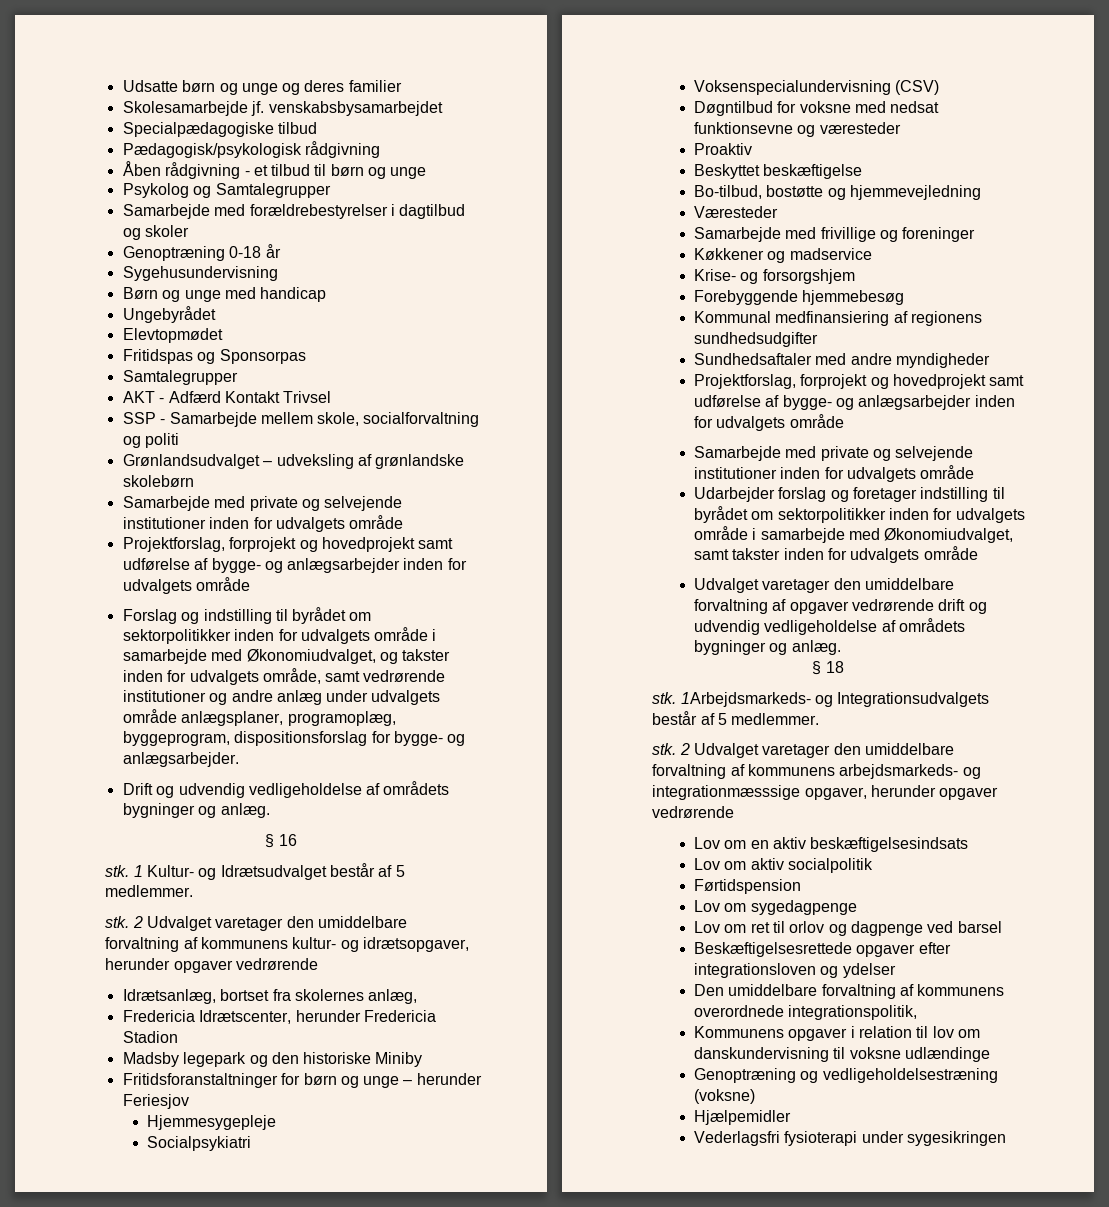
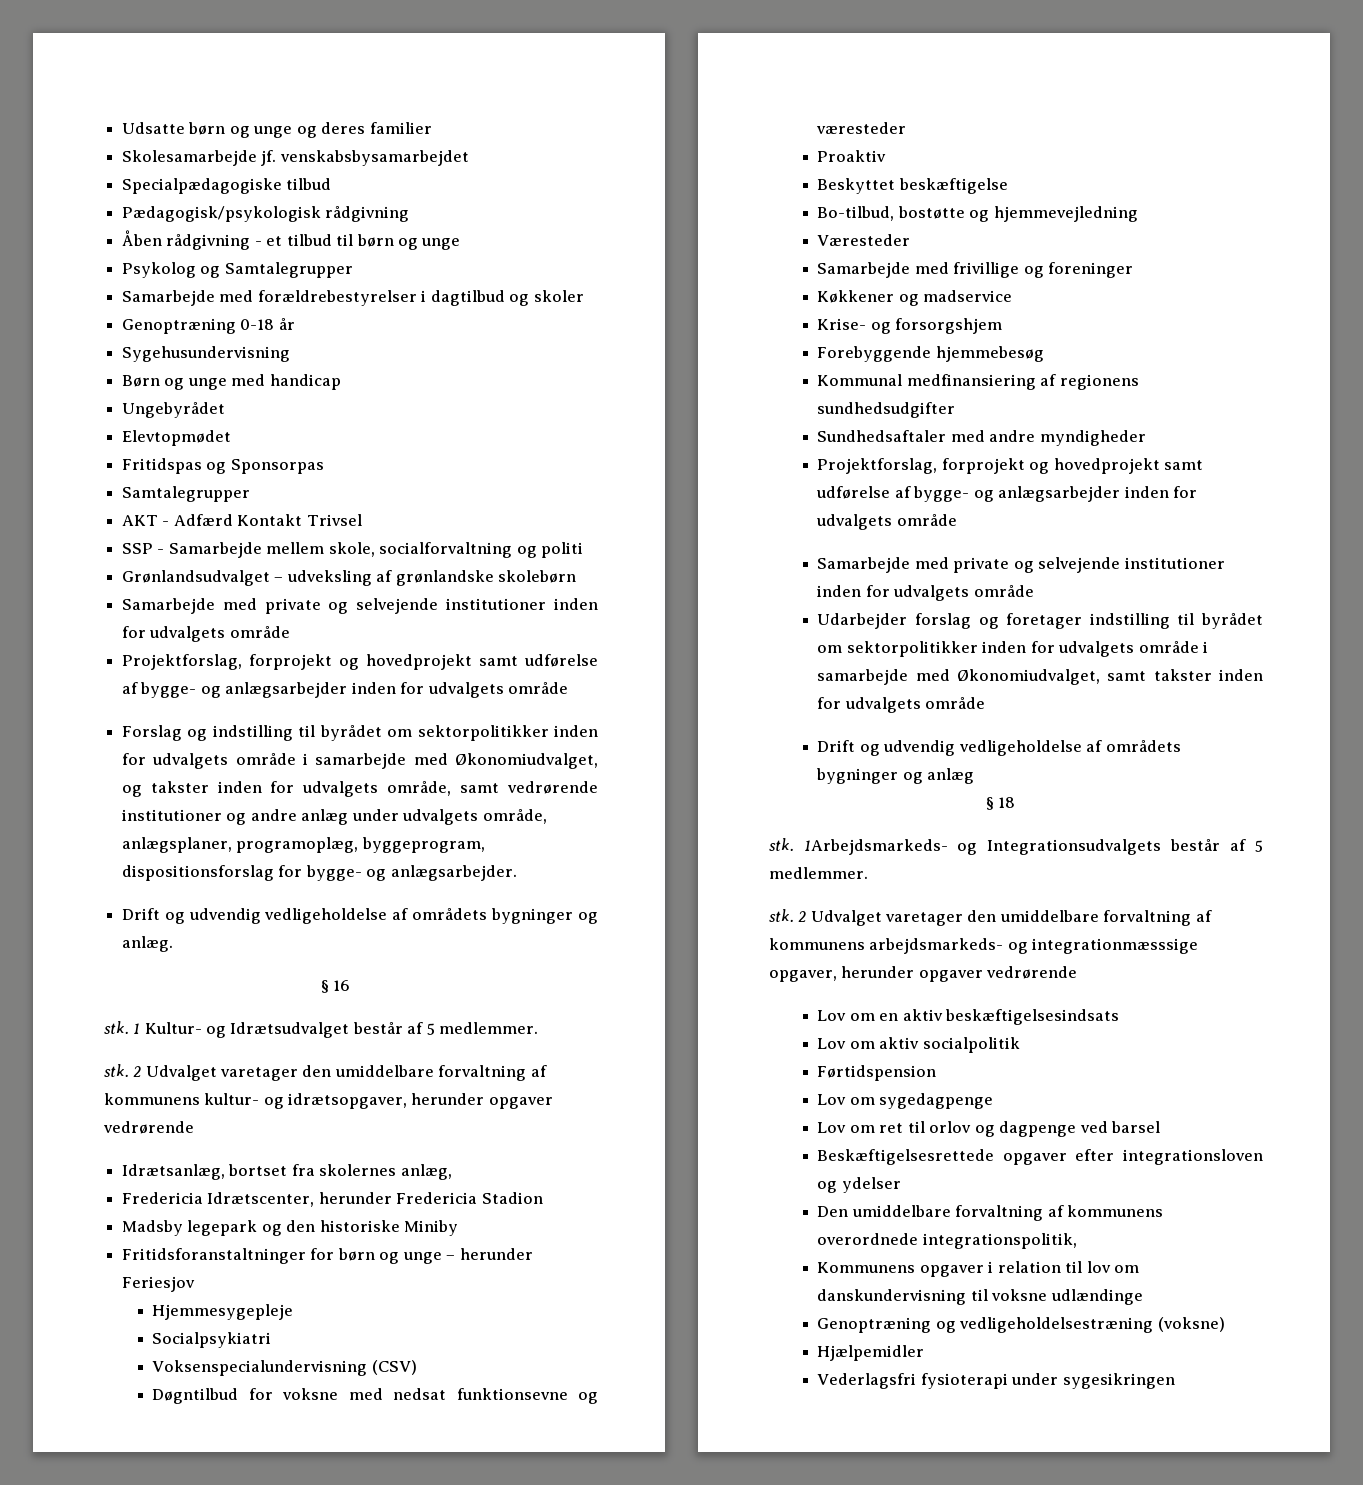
[122,709,177,723] område -> [482,809,547,824] område,
[694,578,955,593] [694,599,987,614] [694,618,966,635] [694,640,841,655] Udvalget varetager den umiddelbare forvaltning af opgaver vedrørende drift og udvendig vedligeholdelse af områdets bygninger og anlæg. -> [817,740,1181,756] [816,768,975,784] Drift og udvendig vedligeholdelse af områdets bygninger og anlæg

